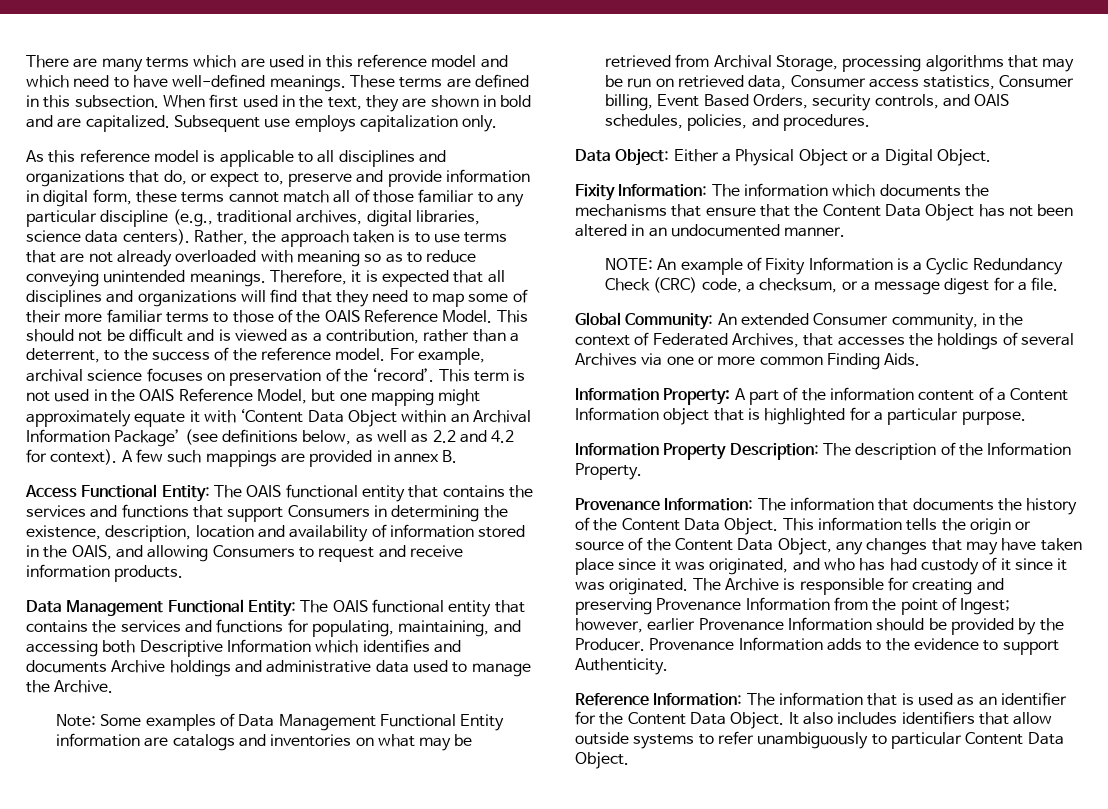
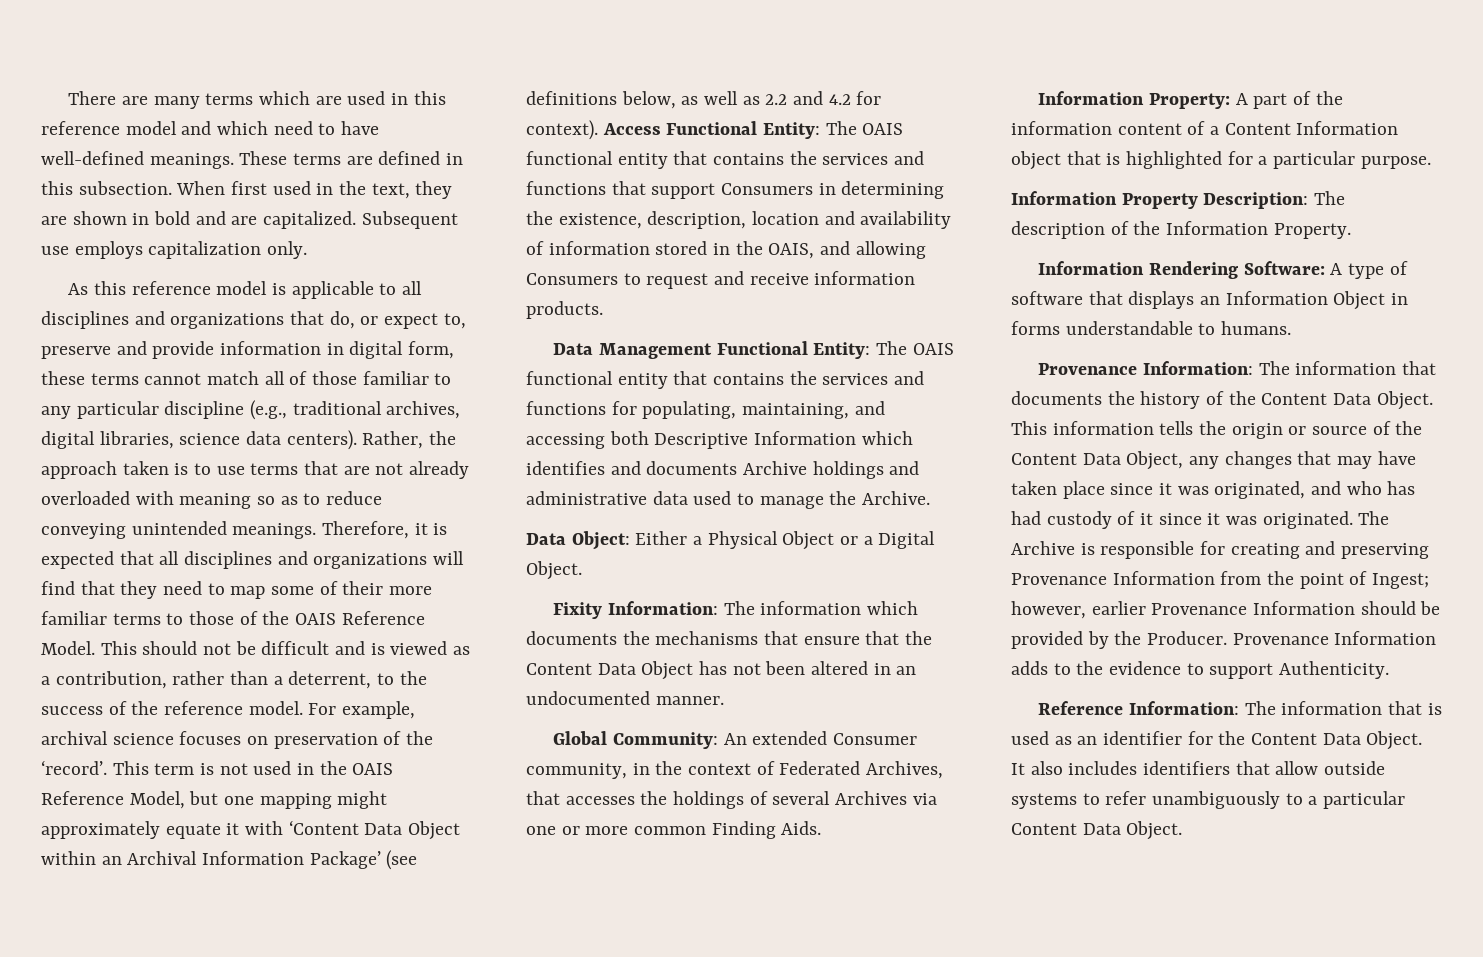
[121,449,458,467] A few such mappings are provided in annex B. // -> (598, 130) none
[55,713,505,731] [55,733,473,751] [604,54,1075,72] [604,75,1075,90] [604,94,1010,111] [604,114,870,131] // Note: Some examples of Data Management Functional Entity information are catalogs and inventories on what may be retrieved from Archival Storage, processing algorithms that may be run on retrieved data, Consumer access statistics, Consumer billing, Event Based Orders, security controls, and OAIS schedules, policies, and procedures. -> (931, 498) none
[604,257,1063,275] [604,277,1059,295] // NOTE: An example of Fixity Information is a Cyclic Redundancy Check (CRC) code, a checksum, or a message digest for a file. -> (724, 700) none
(642, 471) none -> [1038,261,1408,279] [1011,291,1409,310] [1011,321,1292,335] // Information Rendering Software: A type of software that displays an Information Object in forms understandable to humans.
(887, 739) none -> [1308,796,1318,805] a

